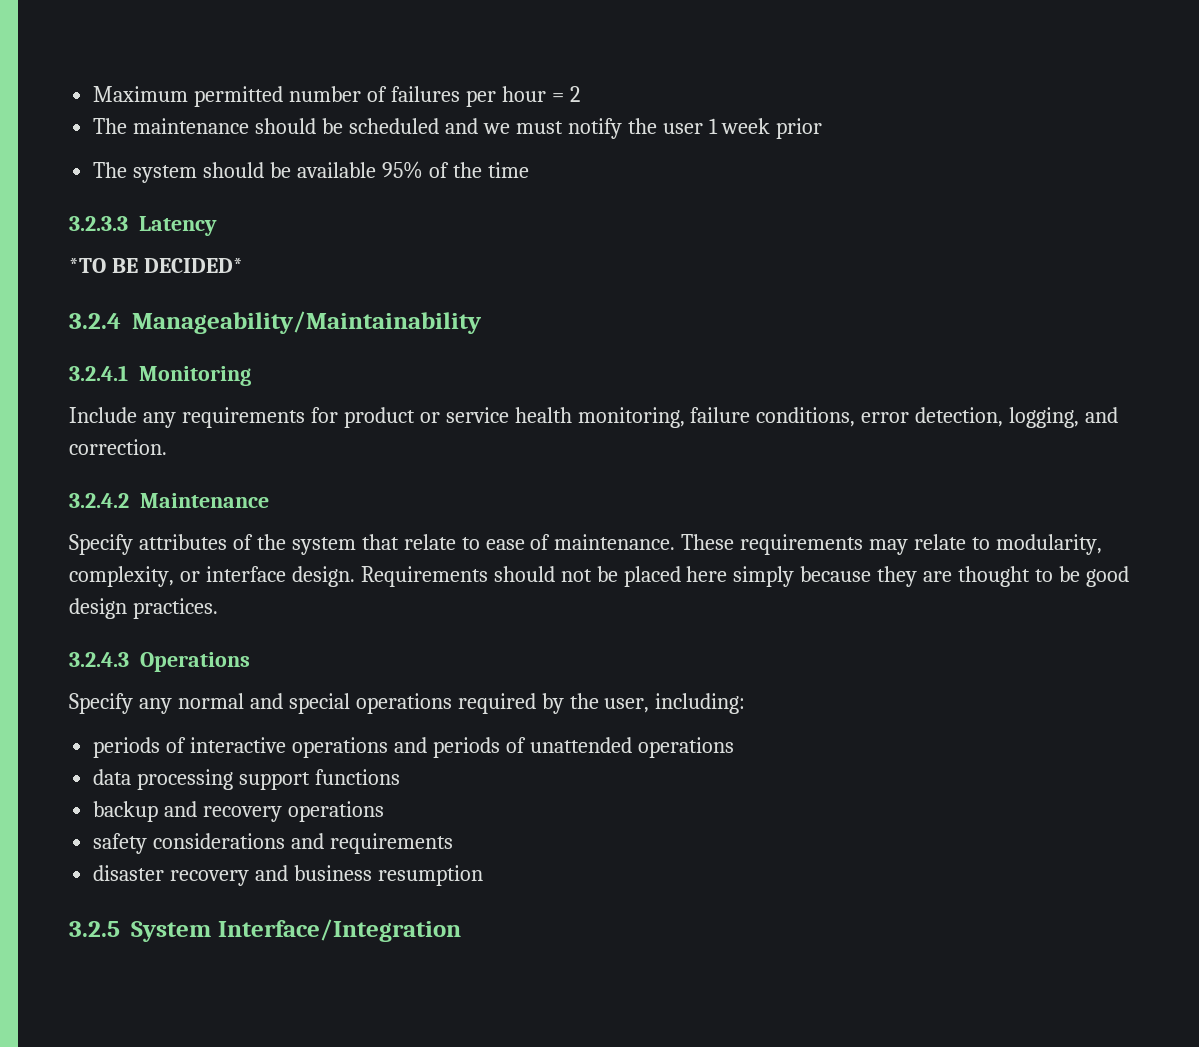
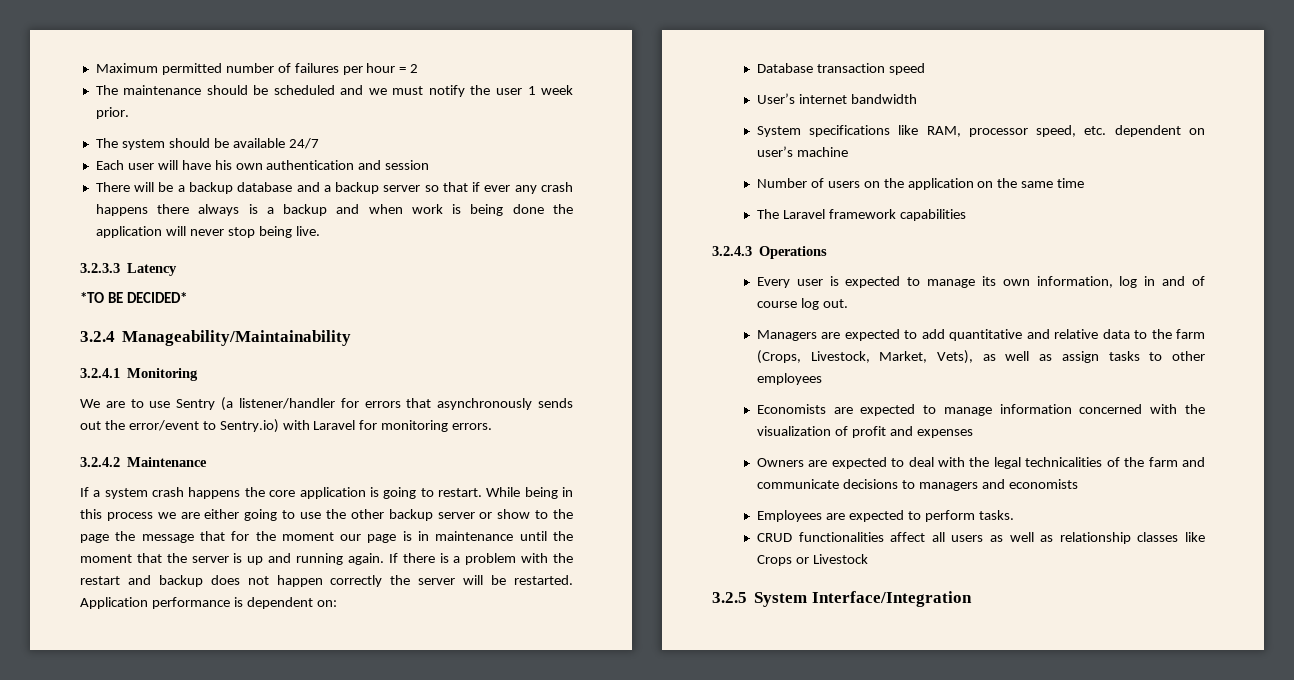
[776,118,823,139] prior -> [95,107,129,119] prior.
[381,161,529,179] 95% of the time -> [288,138,319,149] [95,160,430,170] [95,182,573,194] [95,204,573,216] [95,226,320,238] 24/7 // Each user will have his own authentication and session // There will be a backup database and a backup server so that if ever any crash happens there always is a backup and when work is being done the application will never stop being live.
[69,407,1119,428] [69,439,167,455] [69,493,269,508] [69,534,1103,555] [69,566,1129,587] [69,598,218,619] [69,652,250,672] [69,693,746,714] [93,737,734,758] [93,769,401,790] [93,801,385,822] [93,833,454,854] [93,865,483,886] Include any requirements for product or service health monitoring, failure conditions, error detection, logging, and correction. // 3.2.4.2 Maintenance // Specify attributes of the system that relate to ease of maintenance. These requirements may relate to modularity, complexity, or interface design. Requirements should not be placed here simply because they are thought to be good design practices. // 3.2.4.3 Operations // Specify any normal and special operations required by the user, including: // periods of interactive operations and periods of unattended operations // data processing support functions // backup and recovery operations // safety considerations and requirements // disaster recovery and business resumption -> [80,397,573,411] [80,419,493,433] [80,457,208,467] [80,487,573,499] [80,509,574,521] [80,531,574,543] [80,553,574,565] [80,575,574,587] [80,597,337,609] [756,63,925,75] [756,93,917,104] [756,125,1205,137] [756,146,848,157] [756,178,1085,190] [756,209,966,221] [712,246,828,259] [756,276,1205,288] [756,298,848,310] [756,329,1205,341] [756,350,1205,364] [756,373,822,385] [756,404,1205,416] [756,426,973,438] [756,457,1205,469] [756,479,1078,491] [756,510,1014,522] [756,532,1205,544] [756,554,868,566] We are to use Sentry (a listener/handler for errors that asynchronously sends out the error/event to Sentry.io) with Laravel for monitoring errors. // 3.2.4.2 Maintenance // If a system crash happens the core application is going to restart. While being in this process we are either going to use the other backup server or show to the page the message that for the moment our page is in maintenance until the moment that the server is up and running again. If there is a problem with the restart and backup does not happen correctly the server will be restarted. Application performance is dependent on: // Database transaction speed // User’s internet bandwidth // System specifications like RAM, processor speed, etc. dependent on user’s machine // Number of users on the application on the same time // The Laravel framework capabilities // 3.2.4.3 Operations // Every user is expected to manage its own information, log in and of course log out. // Managers are expected to add quantitative and relative data to the farm (Crops, Livestock, Market, Vets), as well as assign tasks to other employees // Economists are expected to manage information concerned with the visualization of profit and expenses // Owners are expected to deal with the legal technicalities of the farm and communicate decisions to managers and economists // Employees are expected to perform tasks. // CRUD functionalities affect all users as well as relationship classes like Crops or Livestock

